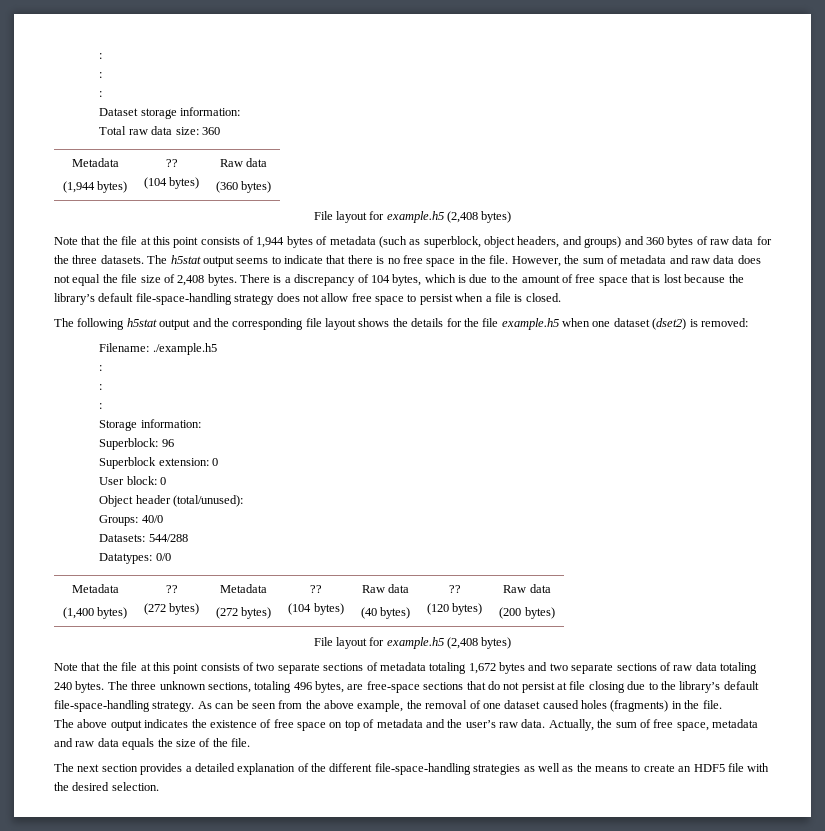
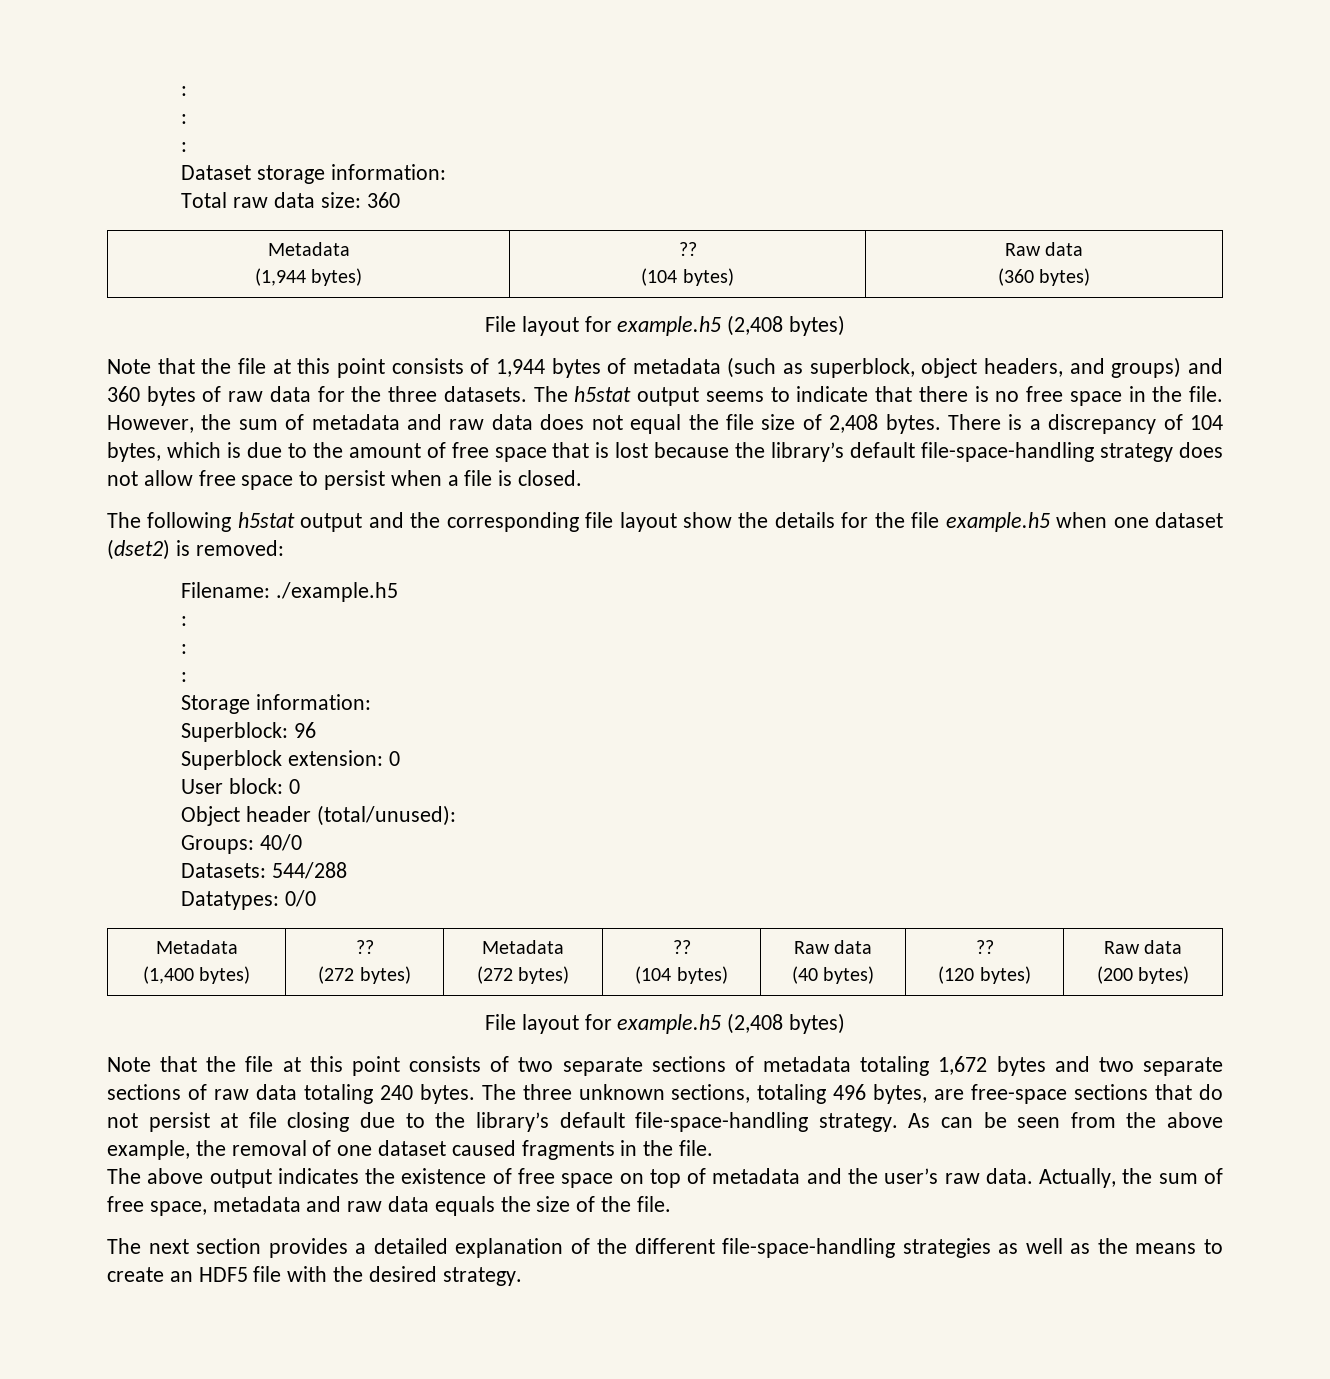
[358,318,390,327] shows -> [683,512,732,528] show
[581,700,669,712] holes (fragments) -> [521,1140,615,1160] fragments
[111,782,159,791] selection. -> [442,1267,522,1286] strategy.

